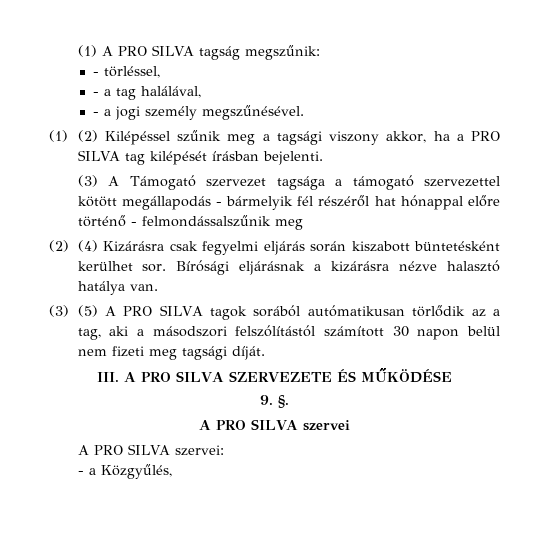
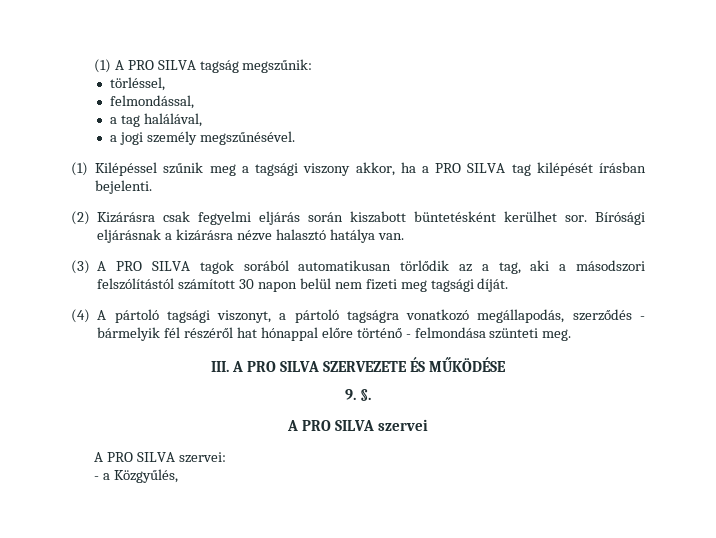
[93,72,100,76] - -> (313, 66) none
[93,92,100,96] - -> [109,95,194,109] felmondással, //
[93,112,100,116] - -> (202, 120) none
[77,130,98,142] (2) -> (88, 169) none
[77,175,500,190] [77,195,501,210] [77,215,303,230] [49,240,98,252] // (3) A Támogató szervezet tagsága a támogató szervezettel kötött megállapodás - bármelyik fél részéről hat hónappal előre történő - felmondássalszűnik meg // (2) (4) -> [71,211,90,225] // (2)
[77,305,98,317] (5) -> (90, 267) none
[307,305,405,317] autómatikusan -> [298,260,392,271] automatikusan
(265, 353) none -> [71,309,645,323] [97,327,572,341] // (4) A pártoló tagsági viszonyt, a pártoló tagságra vonatkozó megállapodás, szerződés - bármelyik fél részéről hat hónappal előre történő - felmondása szünteti meg.

